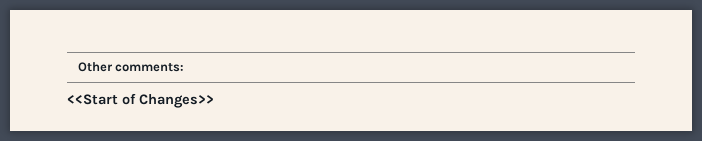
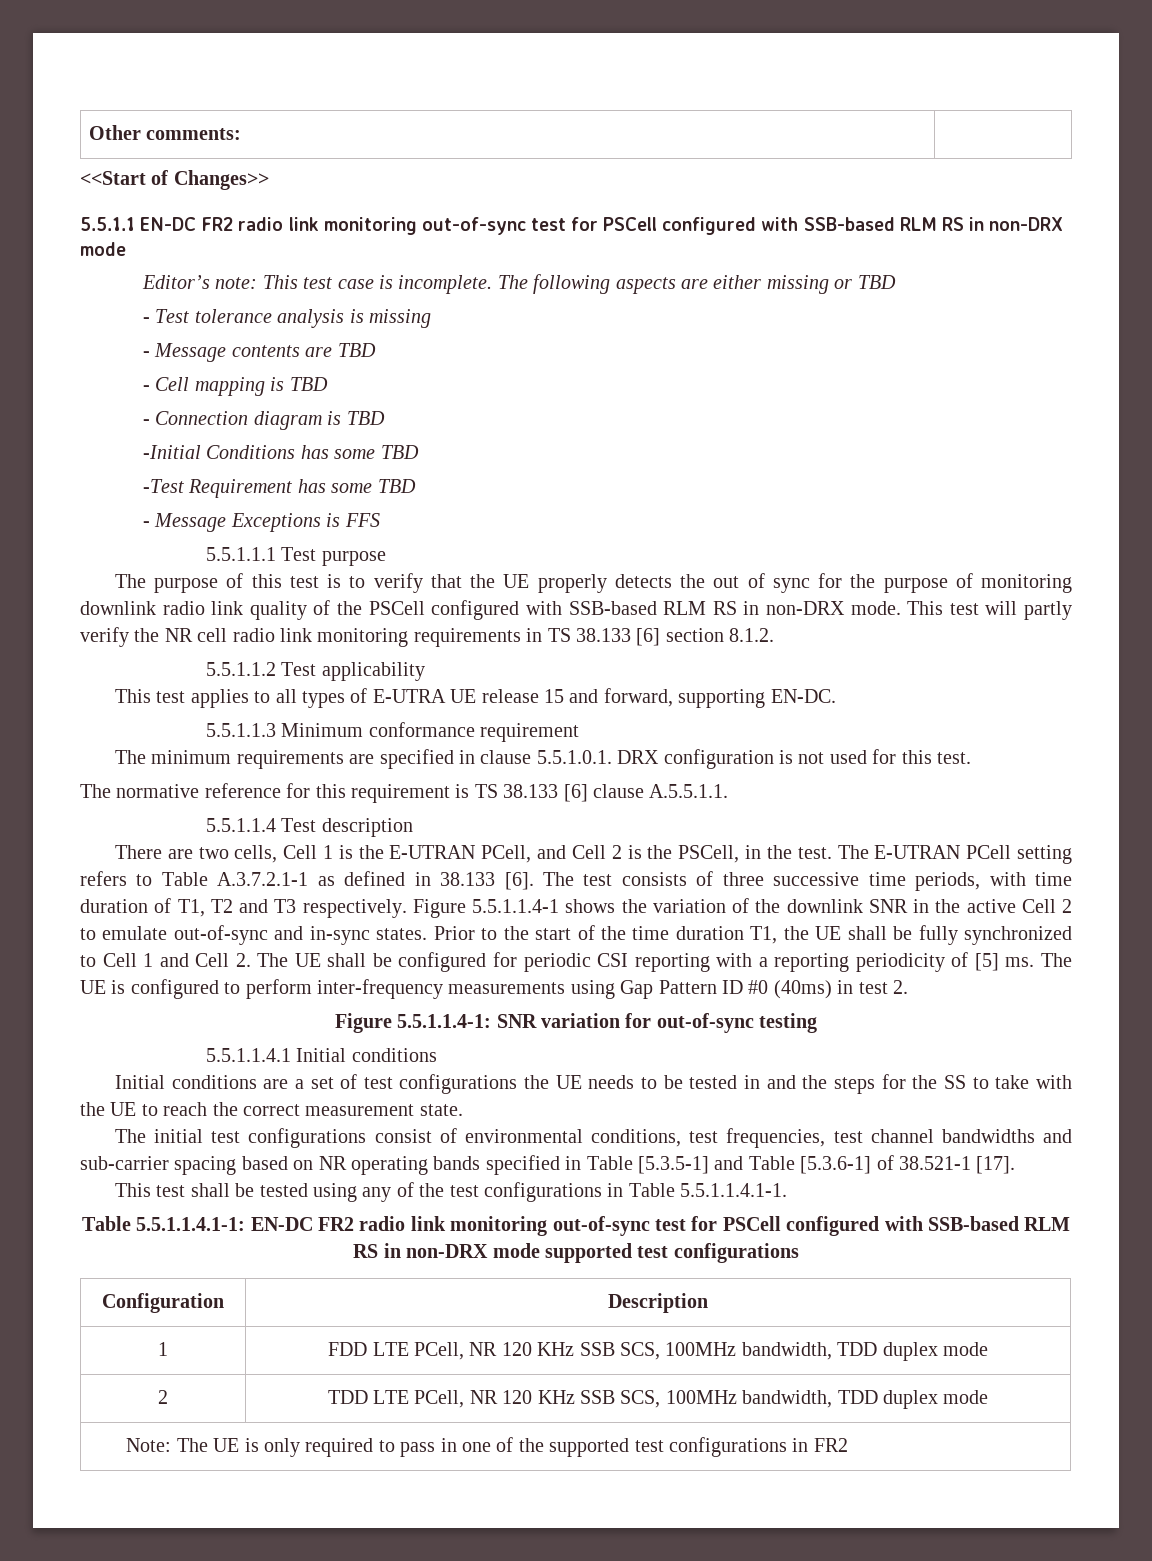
(214, 101) none -> [80,217,1064,235] [80,242,126,256] [141,274,896,294] [142,309,431,328] [142,343,376,362] [142,377,328,396] [142,411,385,430] [142,445,419,459] [142,479,416,498] [142,513,380,532] [205,547,386,566] [114,573,1073,593] [80,600,1072,620] [80,627,775,647] [205,662,425,681] [114,688,836,708] [205,722,580,742] [114,749,971,769] [80,783,729,803] [205,818,413,837] [114,845,1073,864] [80,871,1073,891] [80,898,1072,918] [80,925,1073,945] [80,952,1072,972] [80,979,908,999] [334,1013,818,1033] [205,1048,437,1062] [114,1074,1073,1094] [80,1102,463,1116] [114,1128,1072,1148] [80,1155,1016,1175] [114,1182,788,1202] [81,1216,1071,1236] [353,1243,799,1263] [102,1293,224,1313] [607,1293,708,1313] [158,1342,168,1356] [328,1342,988,1361] [158,1390,168,1404] [327,1390,989,1409] [126,1437,848,1457] // 5.5.1.1 EN-DC FR2 radio link monitoring out-of-sync test for PSCell configured with SSB-based RLM RS in non-DRX mode // Editor’s note: This test case is incomplete. The following aspects are either missing or TBD // - Test tolerance analysis is missing // - Message contents are TBD // - Cell mapping is TBD // - Connection diagram is TBD // -Initial Conditions has some TBD // -Test Requirement has some TBD // - Message Exceptions is FFS // 5.5.1.1.1 Test purpose // The purpose of this test is to verify that the UE properly detects the out of sync for the purpose of monitoring downlink radio link quality of the PSCell configured with SSB-based RLM RS in non-DRX mode. This test will partly verify the NR cell radio link monitoring requirements in TS 38.133 [6] section 8.1.2. // 5.5.1.1.2 Test applicability // This test applies to all types of E-UTRA UE release 15 and forward, supporting EN-DC. // 5.5.1.1.3 Minimum conformance requirement // The minimum requirements are specified in clause 5.5.1.0.1. DRX configuration is not used for this test. // The normative reference for this requirement is TS 38.133 [6] clause A.5.5.1.1. // 5.5.1.1.4 Test description // There are two cells, Cell 1 is the E-UTRAN PCell, and Cell 2 is the PSCell, in the test. The E-UTRAN PCell setting refers to Table A.3.7.2.1-1 as defined in 38.133 [6]. The test consists of three successive time periods, with time duration of T1, T2 and T3 respectively. Figure 5.5.1.1.4-1 shows the variation of the downlink SNR in the active Cell 2 to emulate out-of-sync and in-sync states. Prior to the start of the time duration T1, the UE shall be fully synchronized to Cell 1 and Cell 2. The UE shall be configured for periodic CSI reporting with a reporting periodicity of [5] ms. The UE is configured to perform inter-frequency measurements using Gap Pattern ID #0 (40ms) in test 2. // Figure 5.5.1.1.4-1: SNR variation for out-of-sync testing // 5.5.1.1.4.1 Initial conditions // Initial conditions are a set of test configurations the UE needs to be tested in and the steps for the SS to take with the UE to reach the correct measurement state. // The initial test configurations consist of environmental conditions, test frequencies, test channel bandwidths and sub-carrier spacing based on NR operating bands specified in Table [5.3.5-1] and Table [5.3.6-1] of 38.521-1 [17]. // This test shall be tested using any of the test configurations in Table 5.5.1.1.4.1-1. // Table 5.5.1.1.4.1-1: EN-DC FR2 radio link monitoring out-of-sync test for PSCell configured with SSB-based RLM RS in non-DRX mode supported test configurations // Configuration | Description // 1 | FDD LTE PCell, NR 120 KHz SSB SCS, 100MHz bandwidth, TDD duplex mode // 2 | TDD LTE PCell, NR 120 KHz SSB SCS, 100MHz bandwidth, TDD duplex mode // Note: The UE is only required to pass in one of the supported test configurations in FR2

